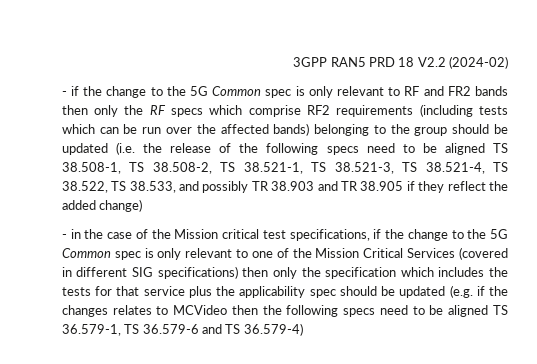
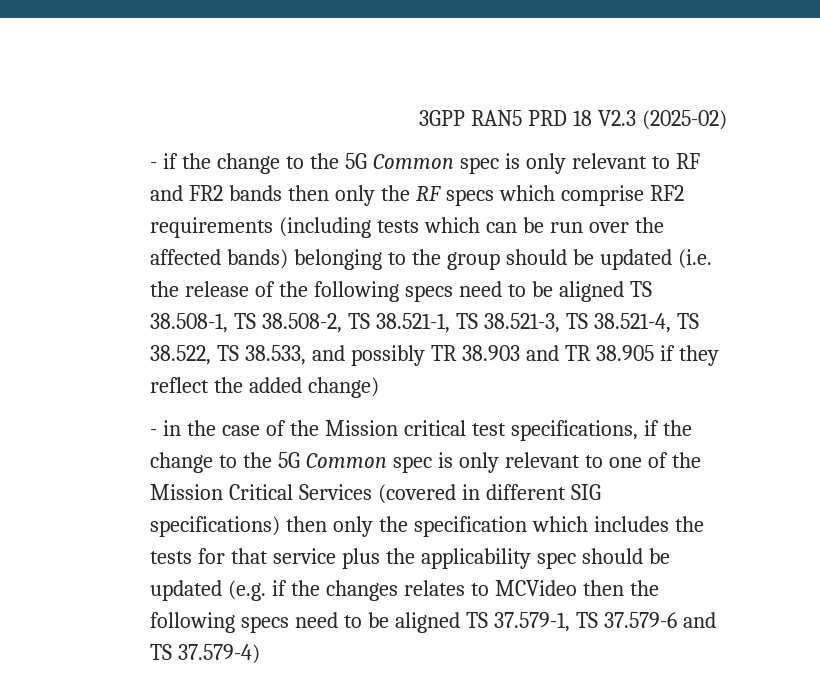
[417,56,508,69] V2.2 (2024-02) -> [598,110,727,130] V2.3 (2025-02)
[61,324,199,336] 36.579-1, TS 36.579-6 -> [494,612,677,632] 37.579-1, TS 37.579-6
[243,323,303,336] 36.579-4) -> [178,644,261,664] 37.579-4)

